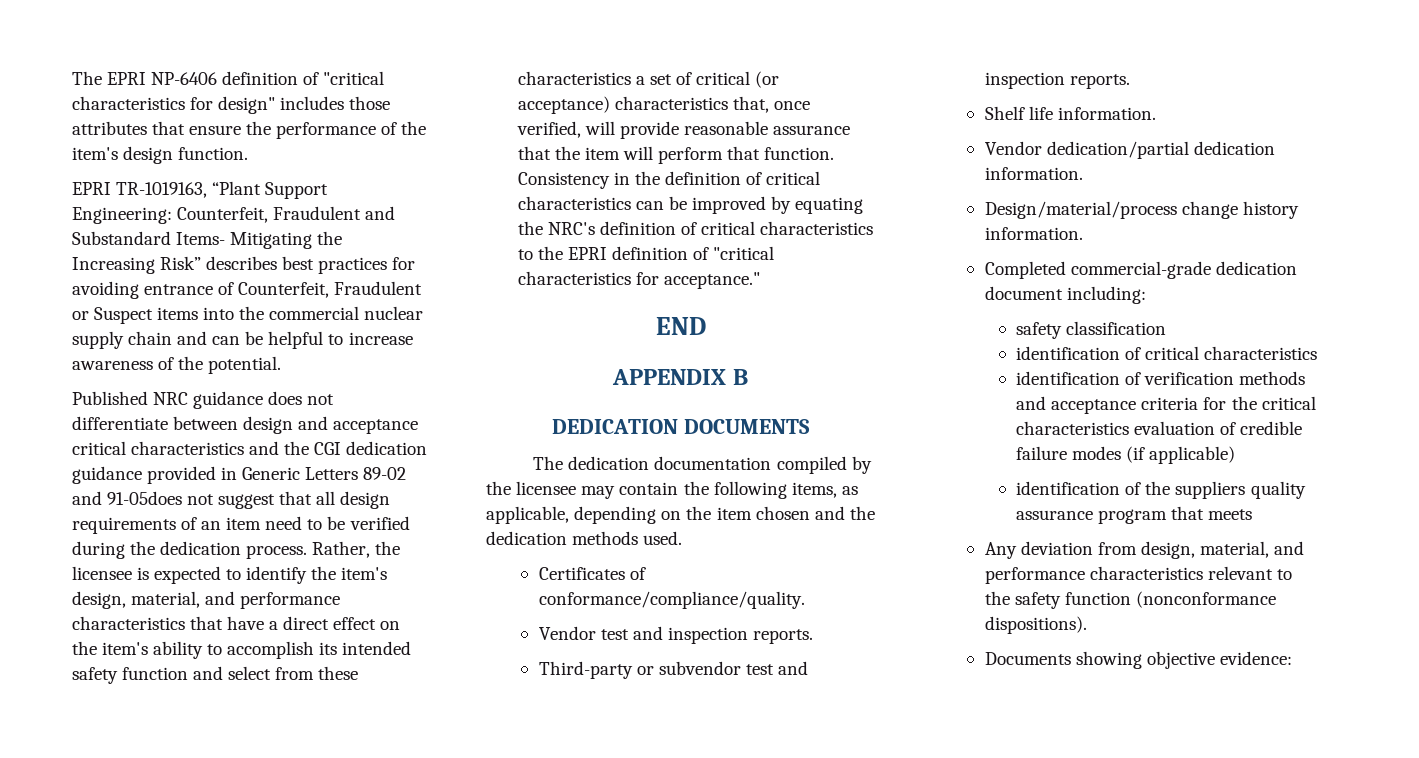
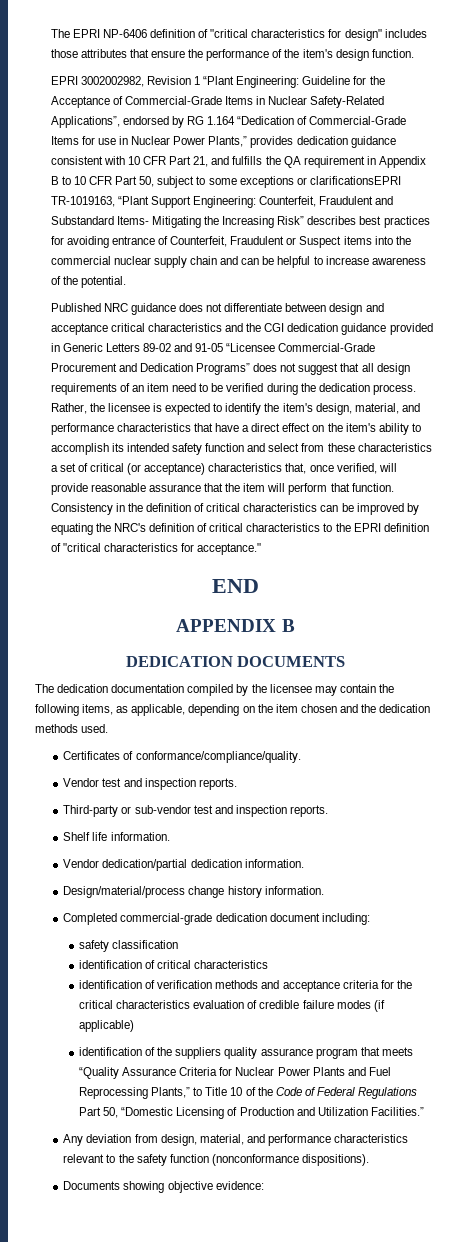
(111, 188) none -> [80,76,385,88] [50,96,385,108] [50,116,407,128] [50,136,396,148] [50,156,426,168] [50,176,401,188] 3002002982, Revision 1 “Plant Engineering: Guideline for the Acceptance of Commercial-Grade Items in Nuclear Safety-Related Applications”, endorsed by RG 1.164 “Dedication of Commercial-Grade Items for use in Nuclear Power Plants,” provides dedication guidance consistent with 10 CFR Part 21, and fulfills the QA requirement in Appendix B to 10 CFR Part 50, subject to some exceptions or clarificationsEPRI
[106,491,182,505] 91-05does -> [195,343,376,352] [50,363,278,375] 91-05 “Licensee Commercial-Grade Procurement and Dedication Programs” does
[658,661,741,675] subvendor -> [134,805,191,814] sub-vendor
(1253, 514) none -> [78,1067,391,1079] [78,1087,418,1099] [78,1107,424,1119] “Quality Assurance Criteria for Nuclear Power Plants and Fuel Reprocessing Plants,” to Title 10 of the Code of Federal Regulations Part 50, “Domestic Licensing of Production and Utilization Facilities.”

